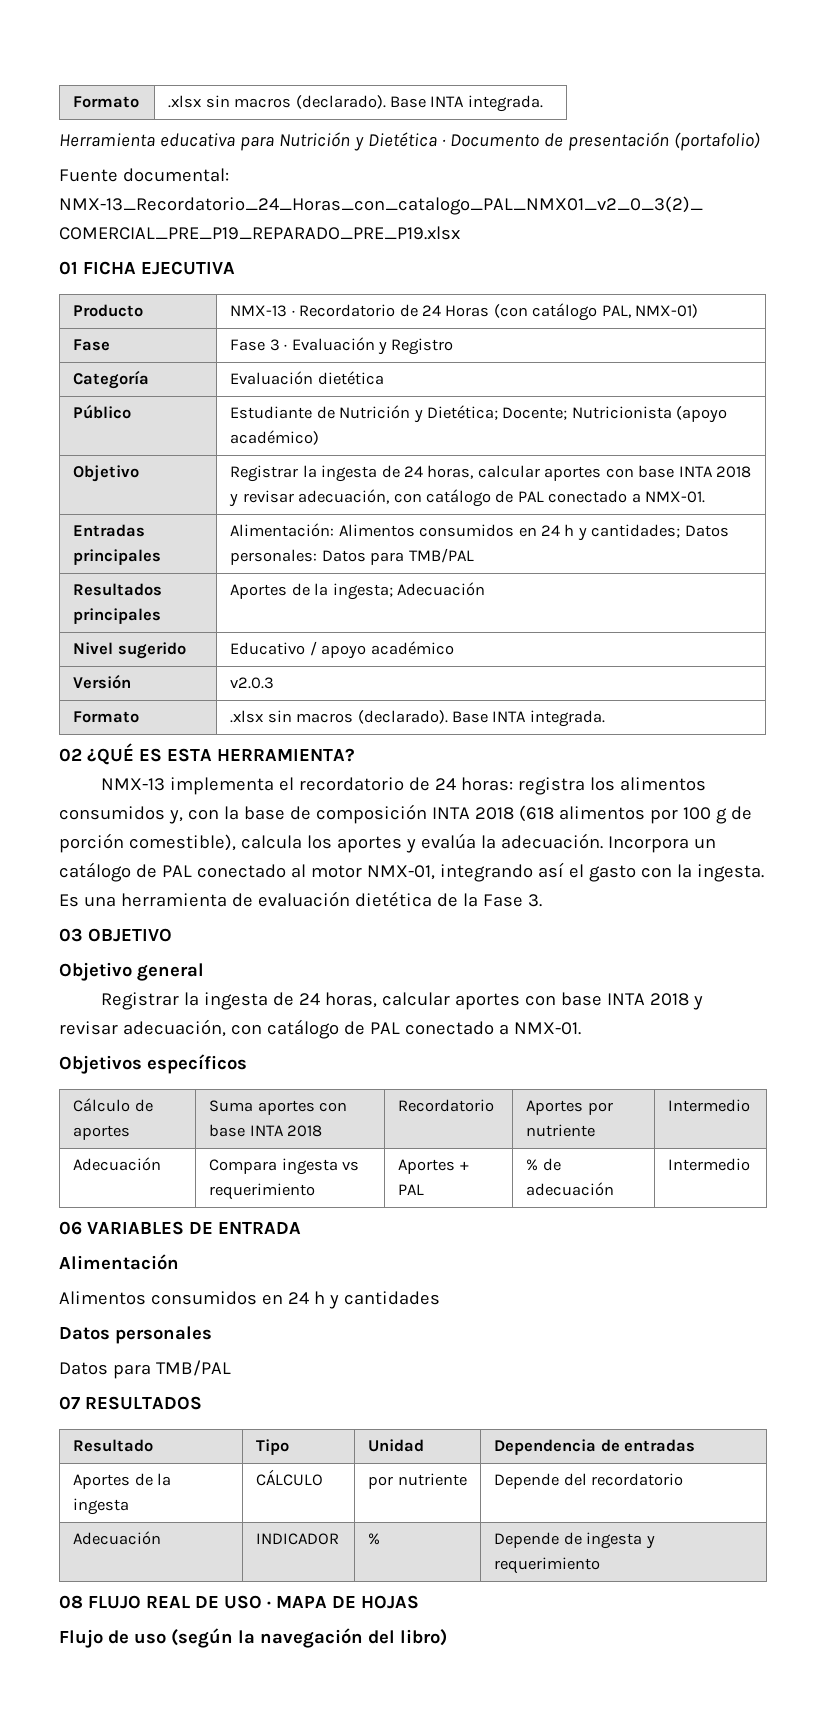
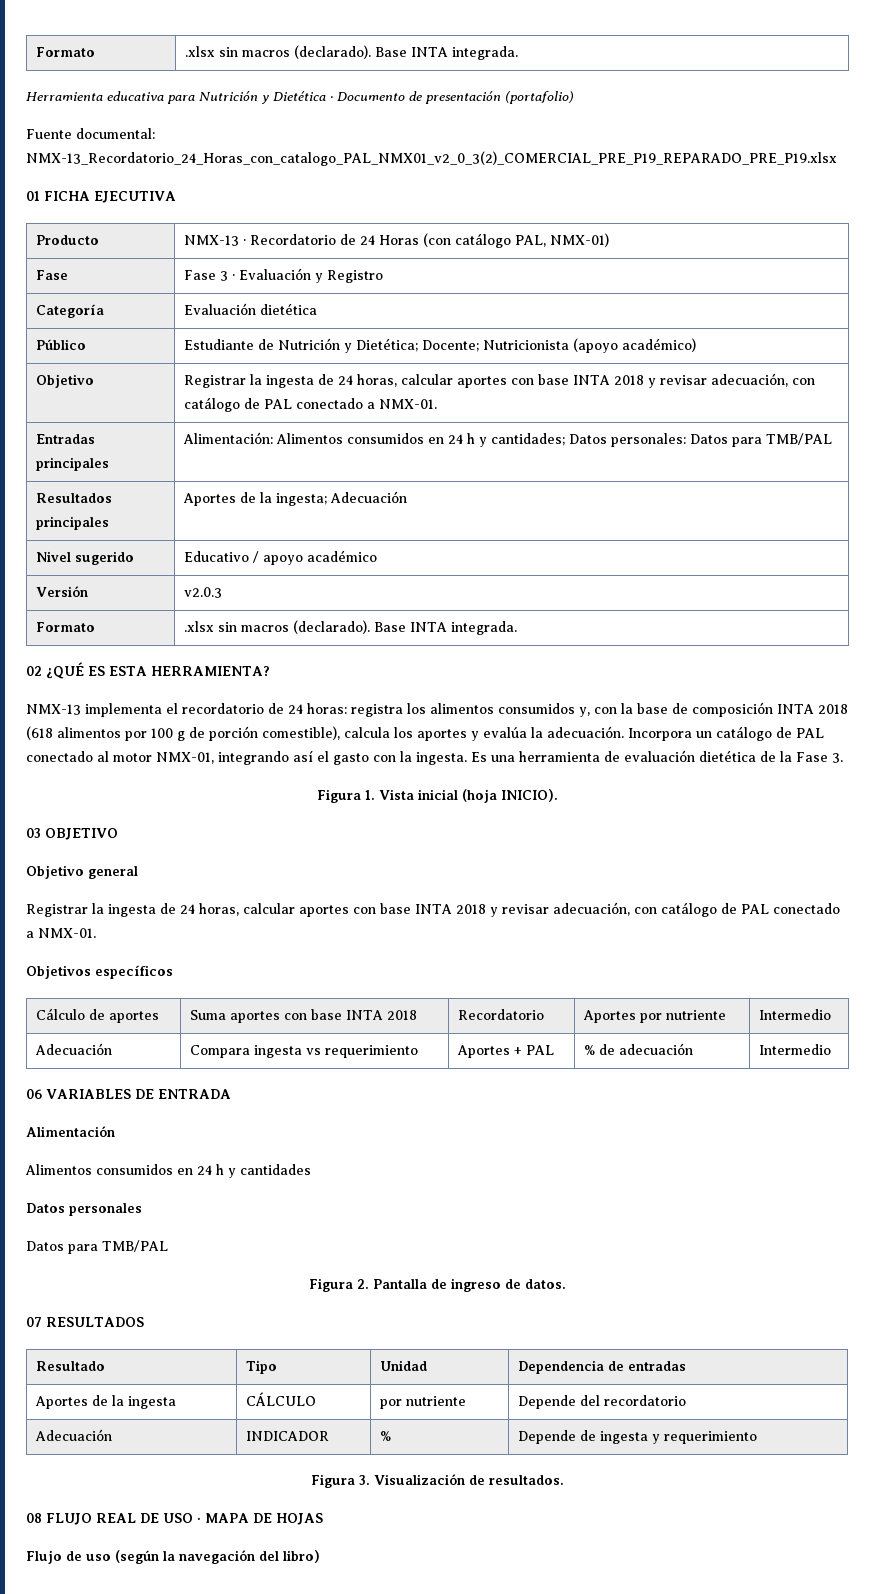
(542, 900) none -> [317,789,558,803] // Figura 1. Vista inicial (hoja INICIO).
(231, 1368) none -> [309,1278,566,1292] // Figura 2. Pantalla de ingreso de datos.
(601, 1565) none -> [311,1474,564,1488] // Figura 3. Visualización de resultados.

